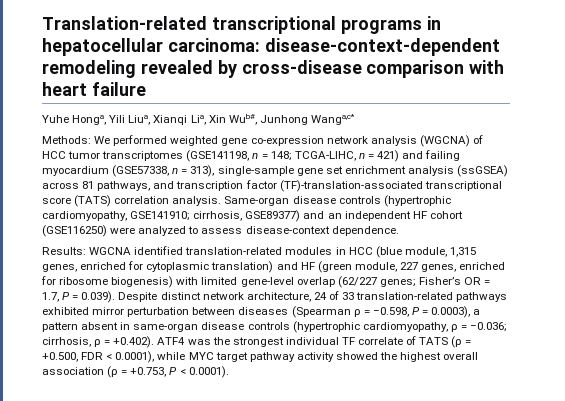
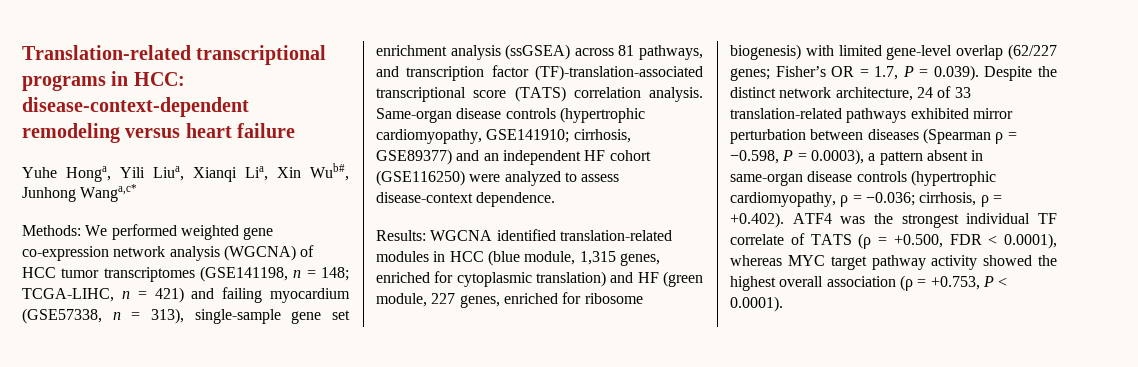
[42,38,500,56] [42,60,505,78] hepatocellular carcinoma: disease-context-dependent remodeling revealed by cross-disease comparison with -> [133,72,185,86] [22,97,249,117] [22,123,181,143] HCC: disease-context-dependent remodeling versus
(158, 297) none -> [1038,66,1057,77] the
[157,352,186,360] while -> [730,255,782,266] whereas

